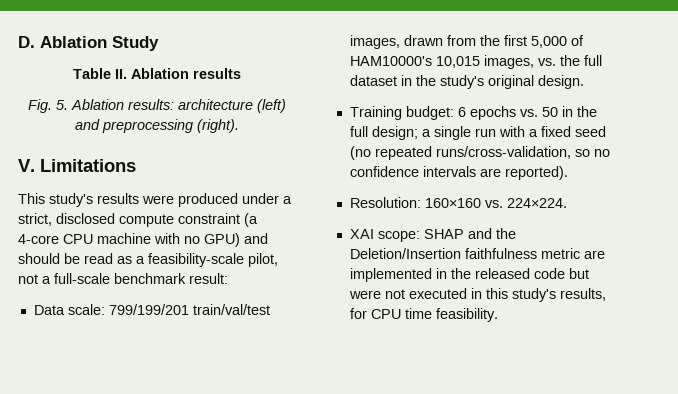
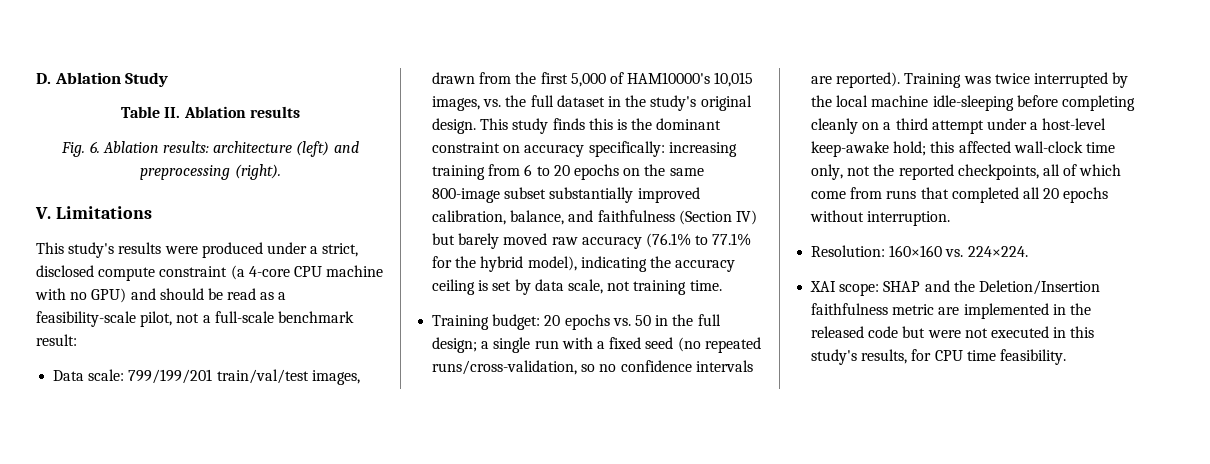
[55,100,68,110] 5. -> [89,141,100,153] 6.
(584, 82) none -> [480,118,722,134] [432,141,737,157] [432,164,704,180] [432,187,700,203] [432,210,757,225] [432,233,752,249] [432,256,736,272] [432,279,722,295] This study finds this is the dominant constraint on accuracy specifically: increasing training from 6 to 20 epochs on the same 800-image subset substantially improved calibration, balance, and faithfulness (Section IV) but barely moved raw accuracy (76.1% to 77.1% for the hybrid model), indicating the accuracy ceiling is set by data scale, not training time.
[457,107,466,117] 6 -> [544,315,561,326] 20
(568, 173) none -> [904,72,1129,88] [811,95,1135,111] [811,118,1107,134] [811,141,1115,157] [811,164,1122,180] [811,187,1109,203] [810,210,951,226] Training was twice interrupted by the local machine idle-sleeping before completing cleanly on a third attempt under a host-level keep-awake hold; this affected wall-clock time only, not the reported checkpoints, all of which come from runs that completed all 20 epochs without interruption.

